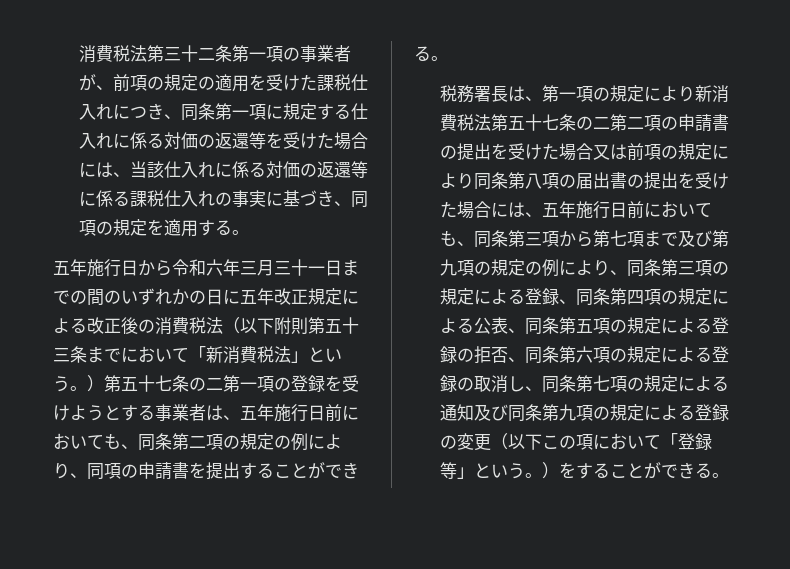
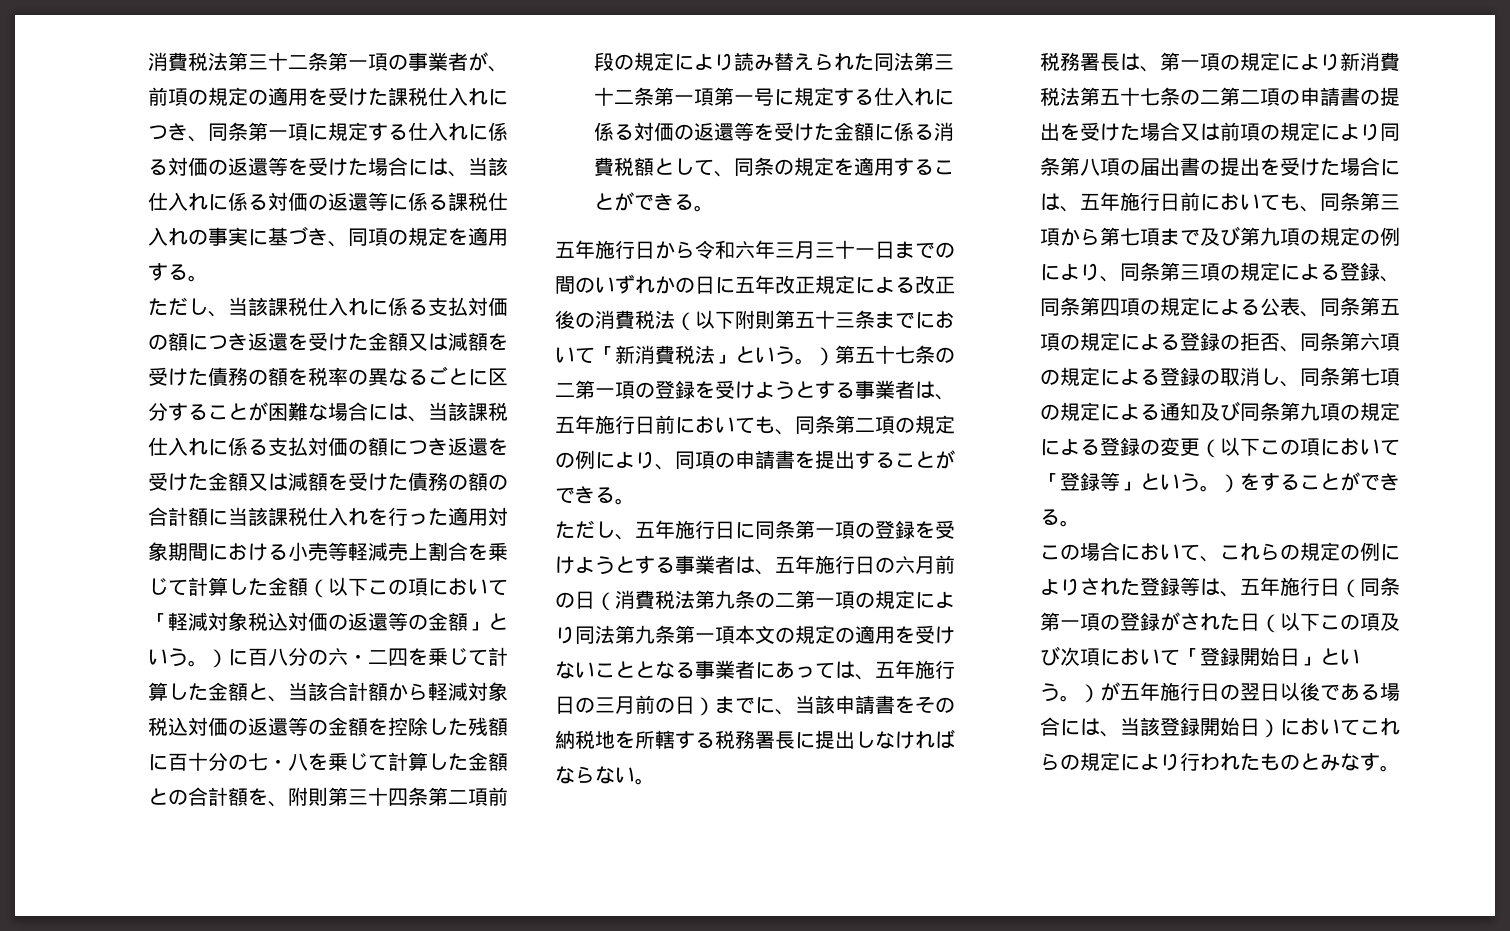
(249, 232) none -> [147,297,508,317] [147,332,508,351] [147,366,508,386] [147,402,508,422] [147,437,508,456] [147,472,508,491] [147,507,508,526] [147,542,508,561] [147,577,508,598] [147,612,508,631] [147,647,508,668] [147,682,508,702] [147,717,508,737] [147,752,508,771] [147,787,508,807] [593,52,954,71] [593,87,954,106] [593,122,954,141] [593,157,954,177] [593,192,714,212] // ただし、当該課税仕入れに係る支払対価の額につき返還を受けた金額又は減額を受けた債務の額を税率の異なるごとに区分することが困難な場合には、当該課税仕入れに係る支払対価の額につき返還を受けた金額又は減額を受けた債務の額の合計額に当該課税仕入れを行った適用対象期間における小売等軽減売上割合を乗じて計算した金額（以下この項において「軽減対象税込対価の返還等の金額」という。）に百八分の六・二四を乗じて計算した金額と、当該合計額から軽減対象税込対価の返還等の金額を控除した残額に百十分の七・八を乗じて計算した金額との合計額を、附則第三十四条第二項前段の規定により読み替えられた同法第三十二条第一項第一号に規定する仕入れに係る対価の返還等を受けた金額に係る消費税額として、同条の規定を適用することができる。
(448, 58) none -> [555,520,955,540] [555,555,955,575] [555,590,955,611] [555,625,955,644] [555,660,955,680] [555,695,955,716] [555,729,955,749] [555,766,655,785] // ただし、五年施行日に同条第一項の登録を受けようとする事業者は、五年施行日の六月前の日（消費税法第九条の二第一項の規定により同法第九条第一項本文の規定の適用を受けないこととなる事業者にあっては、五年施行日の三月前の日）までに、当該申請書をその納税地を所轄する税務署長に提出しなければならない。
(729, 475) none -> [1039,542,1400,562] [1039,577,1400,598] [1039,612,1400,633] [1039,646,1360,666] [1039,682,1400,703] [1039,717,1400,738] [1039,752,1400,772] // この場合において、これらの規定の例によりされた登録等は、五年施行日（同条第一項の登録がされた日（以下この項及び次項において「登録開始日」という。）が五年施行日の翌日以後である場合には、当該登録開始日）においてこれらの規定により行われたものとみなす。

